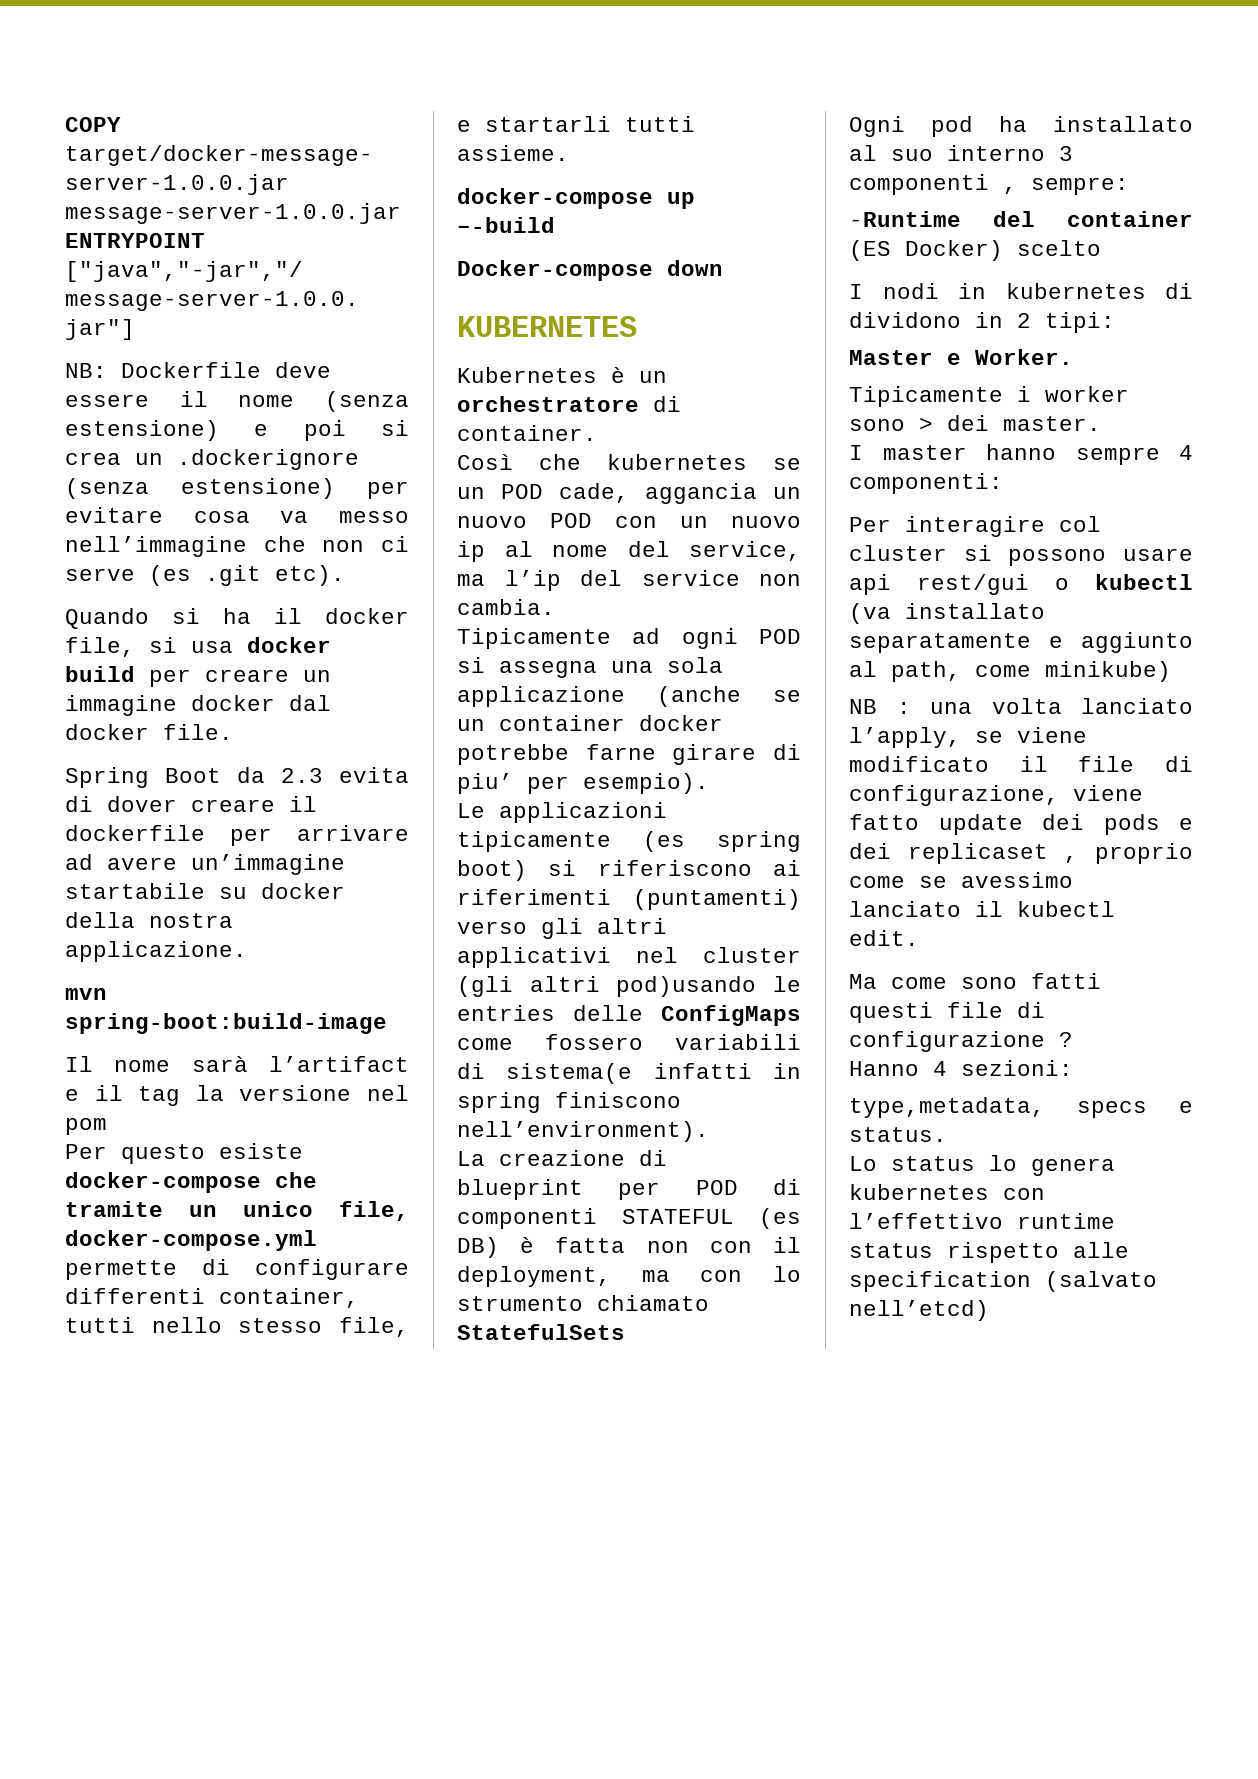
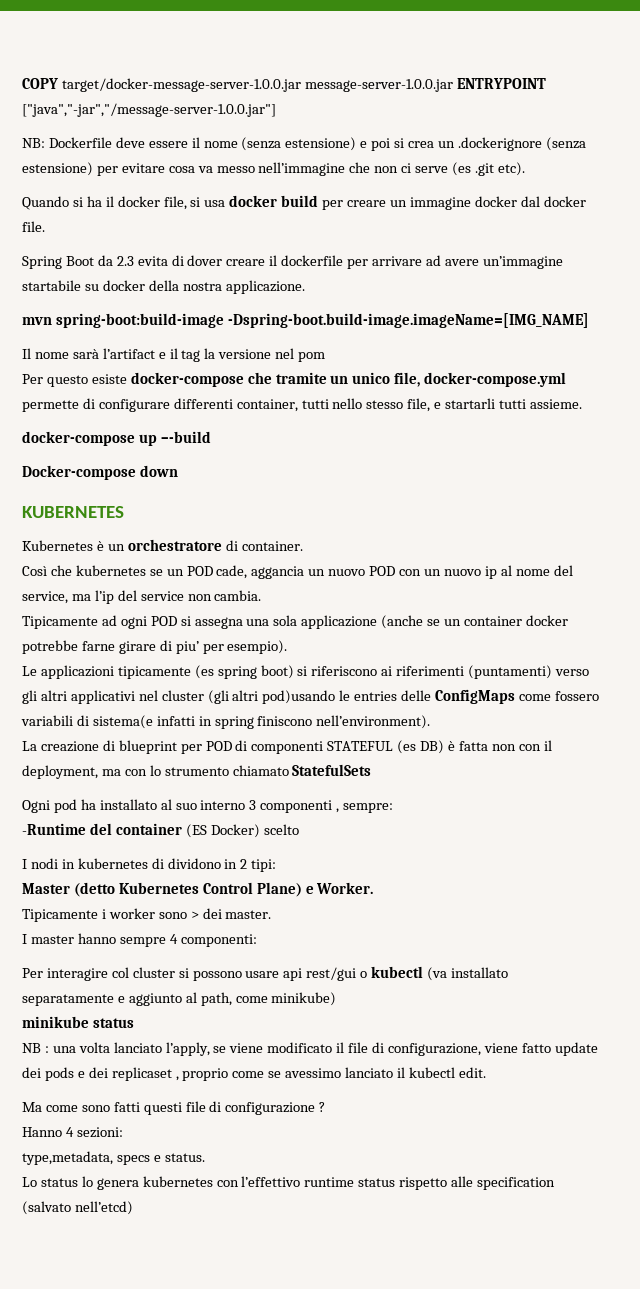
(387, 1023) none -> [227,313,589,328] -Dspring-boot.build-image.imageName=[IMG_NAME]
(933, 357) none -> [73,882,302,897] (detto Kubernetes Control Plane)
(1171, 671) none -> [22,1016,134,1028] // minikube status

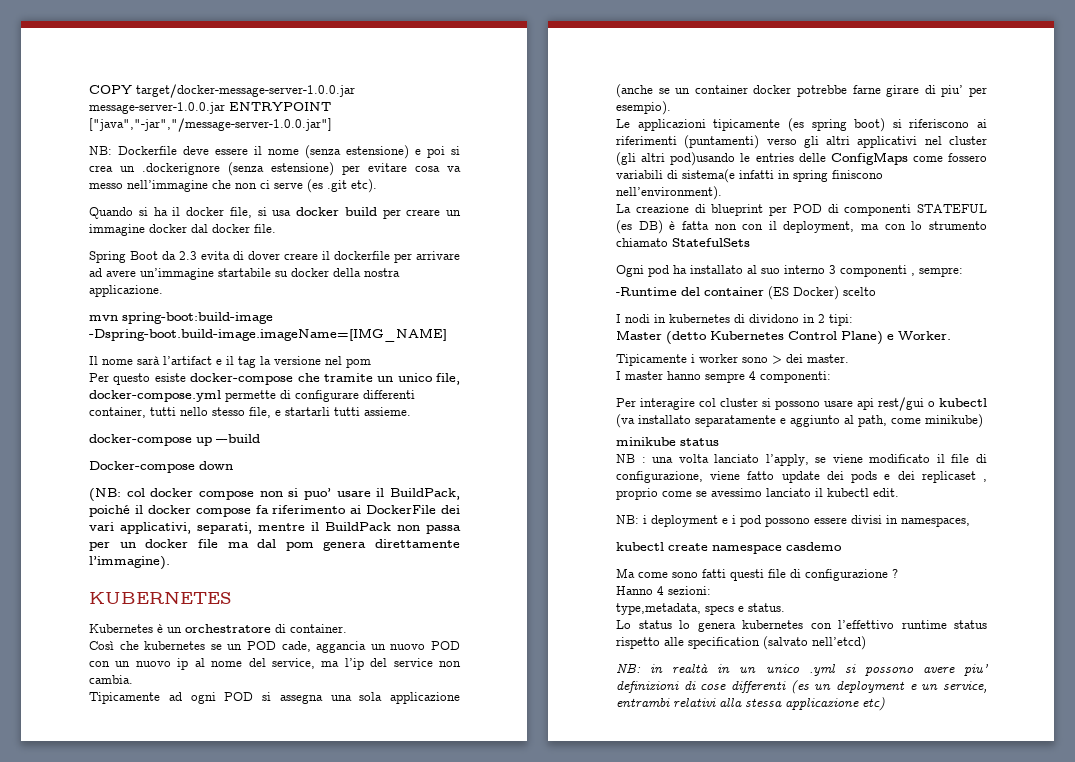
(178, 471) none -> [89,488,460,501] [89,505,460,517] [89,522,461,534] [89,539,460,551] [89,556,170,570] // (NB: col docker compose non si puo’ usare il BuildPack, poiché il docker compose fa riferimento ai DockerFile dei vari applicativi, separati, mentre il BuildPack non passa per un docker file ma dal pom genera direttamente l’immagine).
(486, 1072) none -> [616,515,970,527] [616,542,842,554] // NB: i deployment e i pod possono essere divisi in namespaces, // kubectl create namespace casdemo
(133, 1208) none -> [616,663,988,676] [616,680,987,694] [616,697,885,711] // NB: in realtà in un unico .yml si possono avere piu’ definizioni di cose differenti (es un deployment e un service, entrambi relativi alla stessa applicazione etc)

